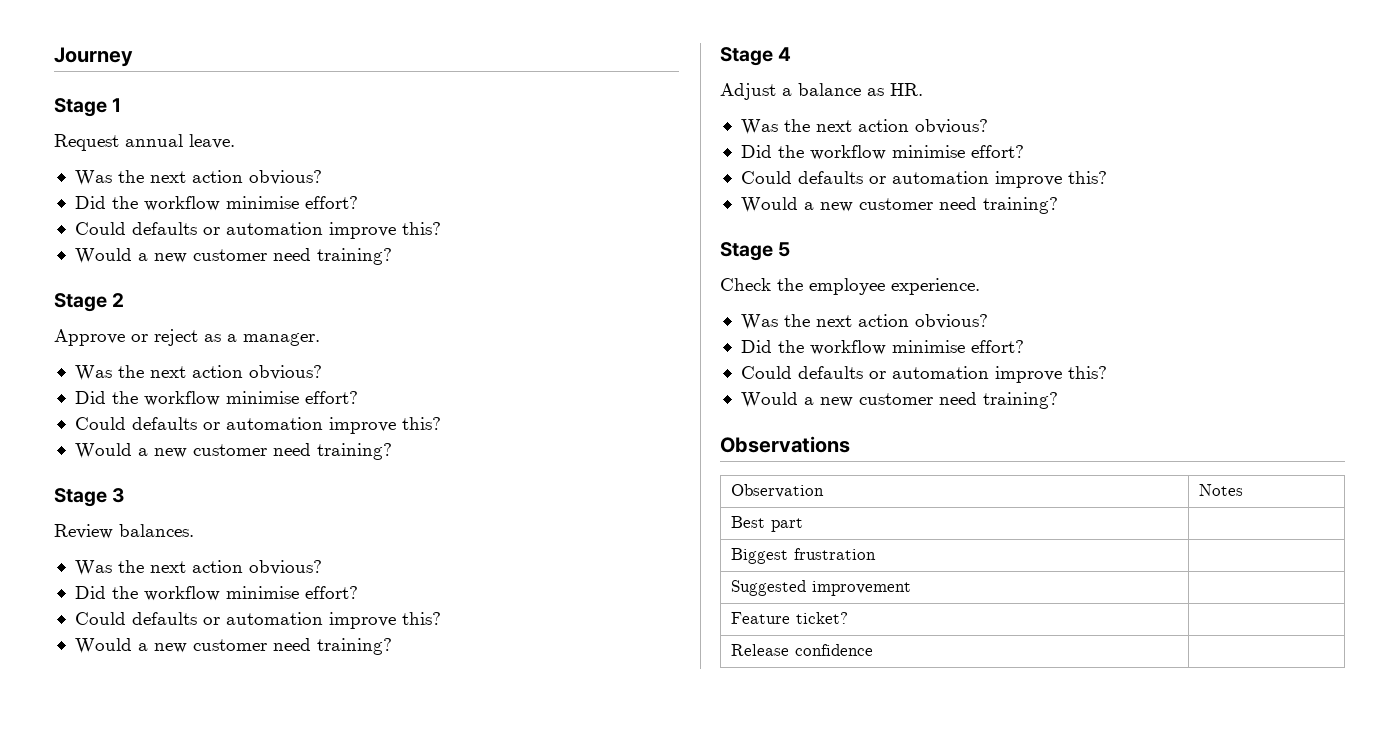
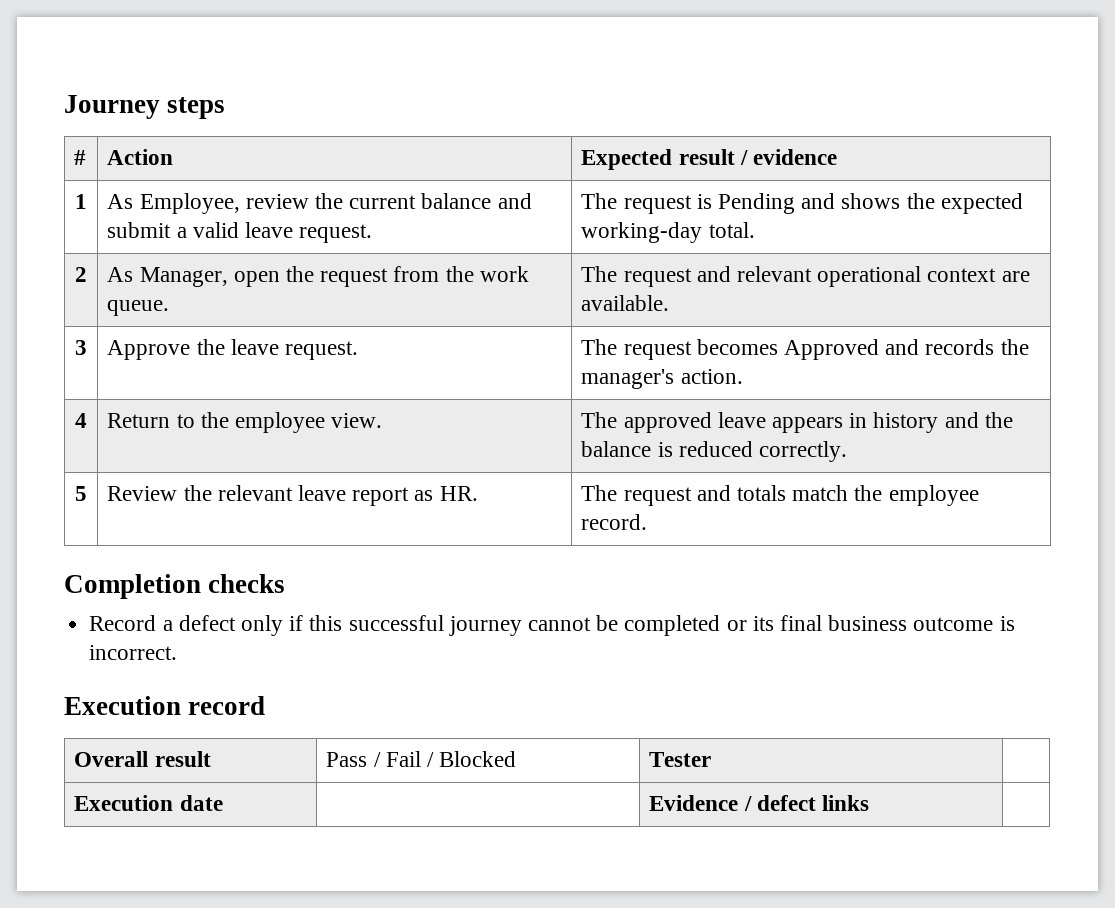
[54,98,122,117] [54,134,235,151] [74,170,322,186] [74,196,358,211] [74,222,441,239] [74,248,392,265] [54,293,125,312] [54,329,320,346] [74,365,322,381] [74,391,358,406] [74,417,441,434] [74,443,392,460] [54,488,125,507] [54,524,194,539] [74,560,322,576] [74,586,358,601] [74,612,441,629] [74,638,392,655] [720,47,792,66] [720,83,923,100] [740,119,988,135] [740,145,1024,160] [740,171,1107,188] [740,197,1058,214] [720,242,791,261] [720,278,980,295] [740,314,988,330] [740,340,1024,355] [740,366,1107,383] [740,392,1058,409] [720,436,850,453] [731,484,825,498] [1199,484,1244,496] [731,516,804,532] [731,548,877,564] [731,580,912,596] [731,612,849,624] [731,644,874,656] // Stage 1 // Request annual leave. // Was the next action obvious? // Did the workflow minimise effort? // Could defaults or automation improve this? // Would a new customer need training? // Stage 2 // Approve or reject as a manager. // Was the next action obvious? // Did the workflow minimise effort? // Could defaults or automation improve this? // Would a new customer need training? // Stage 3 // Review balances. // Was the next action obvious? // Did the workflow minimise effort? // Could defaults or automation improve this? // Would a new customer need training? // Stage 4 // Adjust a balance as HR. // Was the next action obvious? // Did the workflow minimise effort? // Could defaults or automation improve this? // Would a new customer need training? // Stage 5 // Check the employee experience. // Was the next action obvious? // Did the workflow minimise effort? // Could defaults or automation improve this? // Would a new customer need training? // Observations // Observation | Notes // Best part | // Biggest frustration | // Suggested improvement | // Feature ticket? | // Release confidence -> [167,97,226,119] [74,150,87,165] [107,149,174,165] [581,149,838,170] [75,194,87,209] [107,193,532,214] [107,222,373,243] [581,193,1023,214] [581,222,755,243] [75,267,87,282] [107,266,529,287] [107,300,170,316] [581,266,1030,287] [581,295,670,311] [75,340,87,355] [107,339,359,360] [581,339,1029,360] [581,369,743,389] [75,413,87,428] [107,412,383,433] [581,412,1013,433] [581,441,848,462] [75,486,87,501] [107,485,478,506] [581,485,979,506] [581,514,648,530] [64,574,286,599] [89,615,1015,636] [89,645,178,660] [64,696,266,715] [74,751,211,767] [326,751,517,767] [649,752,712,767] [74,795,223,811] [649,795,870,811] steps // # | Action | Expected result / evidence // 1 | As Employee, review the current balance and submit a valid leave request. | The request is Pending and shows the expected working-day total. // 2 | As Manager, open the request from the work queue. | The request and relevant operational context are available. // 3 | Approve the leave request. | The request becomes Approved and records the manager's action. // 4 | Return to the employee view. | The approved leave appears in history and the balance is reduced correctly. // 5 | Review the relevant leave report as HR. | The request and totals match the employee record. // Completion checks // Record a defect only if this successful journey cannot be completed or its final business outcome is incorrect. // Execution record // Overall result | Pass / Fail / Blocked | Tester | // Execution date | | Evidence / defect links

